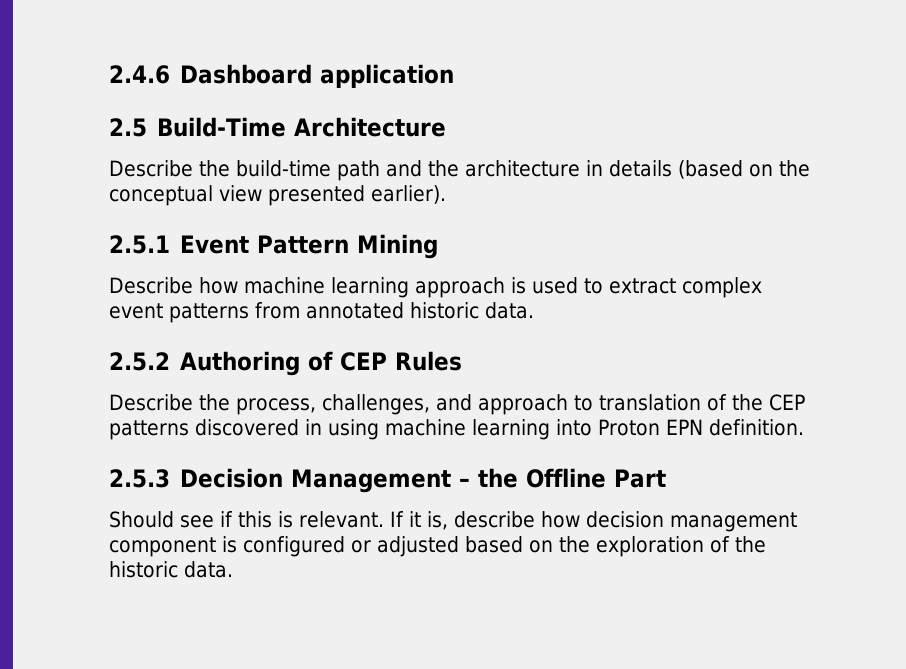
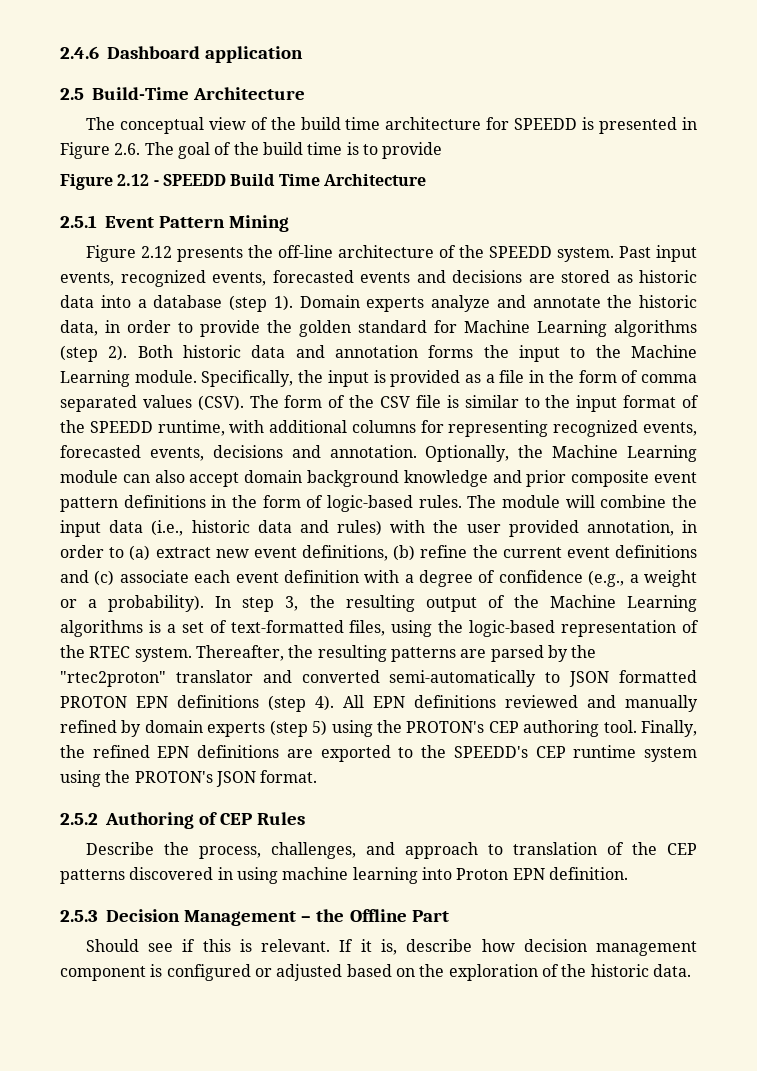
[109,160,810,181] [109,185,446,206] [109,234,439,259] [109,277,762,298] [109,302,534,323] Describe the build-time path and the architecture in details (based on the conceptual view presented earlier). // 2.5.1 Event Pattern Mining // Describe how machine learning approach is used to extract complex event patterns from annotated historic data. -> [85,117,697,134] [60,142,443,159] [60,174,426,190] [60,215,290,232] [85,245,697,262] [60,270,697,287] [60,295,697,312] [60,320,697,337] [60,345,697,362] [60,370,697,387] [60,395,700,412] [60,420,697,437] [60,445,697,462] [60,470,697,487] [60,495,697,512] [60,520,697,537] [60,545,697,561] [60,570,697,587] [60,595,697,612] [60,620,700,637] [60,645,597,662] [60,670,697,687] [60,695,698,712] [60,720,697,737] [60,745,698,762] [60,770,318,787] The conceptual view of the build time architecture for SPEEDD is presented in Figure 2.6. The goal of the build time is to provide // Figure 2.12 - SPEEDD Build Time Architecture // 2.5.1 Event Pattern Mining // Figure 2.12 presents the off-line architecture of the SPEEDD system. Past input events, recognized events, forecasted events and decisions are stored as historic data into a database (step 1). Domain experts analyze and annotate the historic data, in order to provide the golden standard for Machine Learning algorithms (step 2). Both historic data and annotation forms the input to the Machine Learning module. Specifically, the input is provided as a file in the form of comma separated values (CSV). The form of the CSV file is similar to the input format of the SPEEDD runtime, with additional columns for representing recognized events, forecasted events, decisions and annotation. Optionally, the Machine Learning module can also accept domain background knowledge and prior composite event pattern definitions in the form of logic-based rules. The module will combine the input data (i.e., historic data and rules) with the user provided annotation, in order to (a) extract new event definitions, (b) refine the current event definitions and (c) associate each event definition with a degree of confidence (e.g., a weight or a probability). In step 3, the resulting output of the Machine Learning algorithms is a set of text-formatted files, using the logic-based representation of the RTEC system. Thereafter, the resulting patterns are parsed by the "rtec2proton" translator and converted semi-automatically to JSON formatted PROTON EPN definitions (step 4). All EPN definitions reviewed and manually refined by domain experts (step 5) using the PROTON's CEP authoring tool. Finally, the refined EPN definitions are exported to the SPEEDD's CEP runtime system using the PROTON's JSON format.

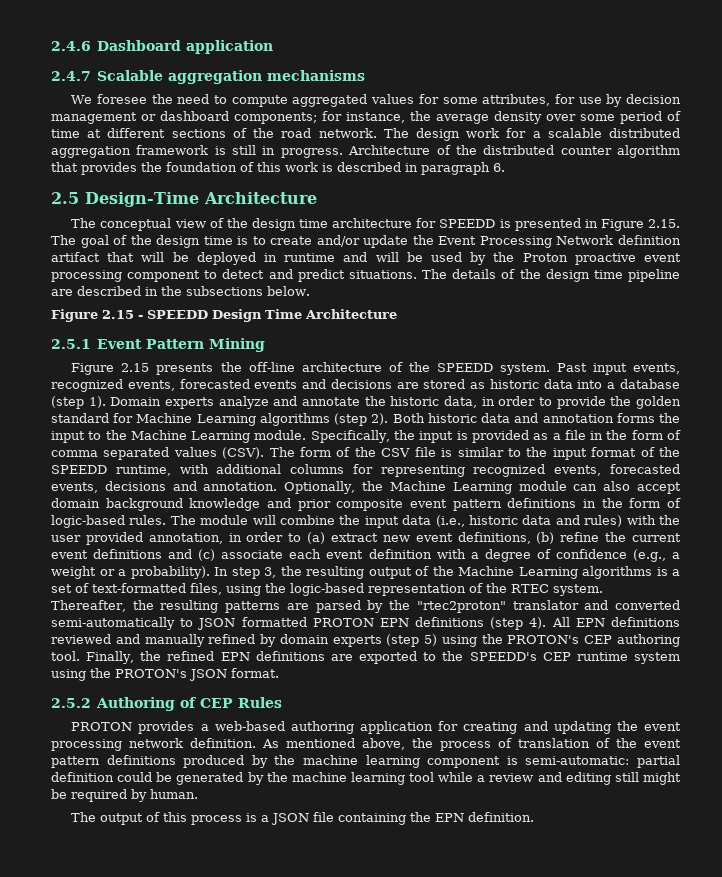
[60,87,189,100] 2.5 Build-Time -> [51,70,366,84] [71,94,682,107] [51,111,681,124] [51,128,681,141] [51,145,681,158] [51,162,505,175] [51,192,200,207] 2.4.7 Scalable aggregation mechanisms // We foresee the need to compute aggregated values for some attributes, for use by decision management or dashboard components; for instance, the average density over some period of time at different sections of the road network. The design work for a scalable distributed aggregation framework is still in progress. Architecture of the distributed counter algorithm that provides the foundation of this work is described in paragraph 6. // 2.5 Design-Time
[300,117,341,130] build -> [251,218,296,231] design
[114,143,141,155] 2.6. -> [648,219,681,228] 2.15.
[262,142,303,155] build -> [156,235,201,248] design
[382,142,443,159] [60,174,150,190] provide // Figure 2.12 -> [270,235,682,248] [51,252,681,265] [51,269,680,282] [51,286,310,296] [51,309,134,322] create and/or update the Event Processing Network definition artifact that will be deployed in runtime and will be used by the Proton proactive event processing component to detect and predict situations. The details of the design time pipeline are described in the subsections below. // Figure 2.15
[230,174,276,186] Build -> [212,309,262,322] Design
[140,246,172,258] 2.12 -> [121,363,150,372] 2.15
[85,842,698,859] [60,867,628,884] [60,909,449,926] [85,939,698,956] [60,964,691,981] Describe the process, challenges, and approach to translation of the CEP patterns discovered in using machine learning into Proton EPN definition. // 2.5.3 Decision Management – the Offline Part // Should see if this is relevant. If it is, describe how decision management component is configured or adjusted based on the exploration of the historic data. -> [71,721,681,734] [51,738,681,751] [51,755,681,768] [51,772,681,785] [51,789,198,802] [71,812,535,825] PROTON provides a web-based authoring application for creating and updating the event processing network definition. As mentioned above, the process of translation of the event pattern definitions produced by the machine learning component is semi-automatic: partial definition could be generated by the machine learning tool while a review and editing still might be required by human. // The output of this process is a JSON file containing the EPN definition.

